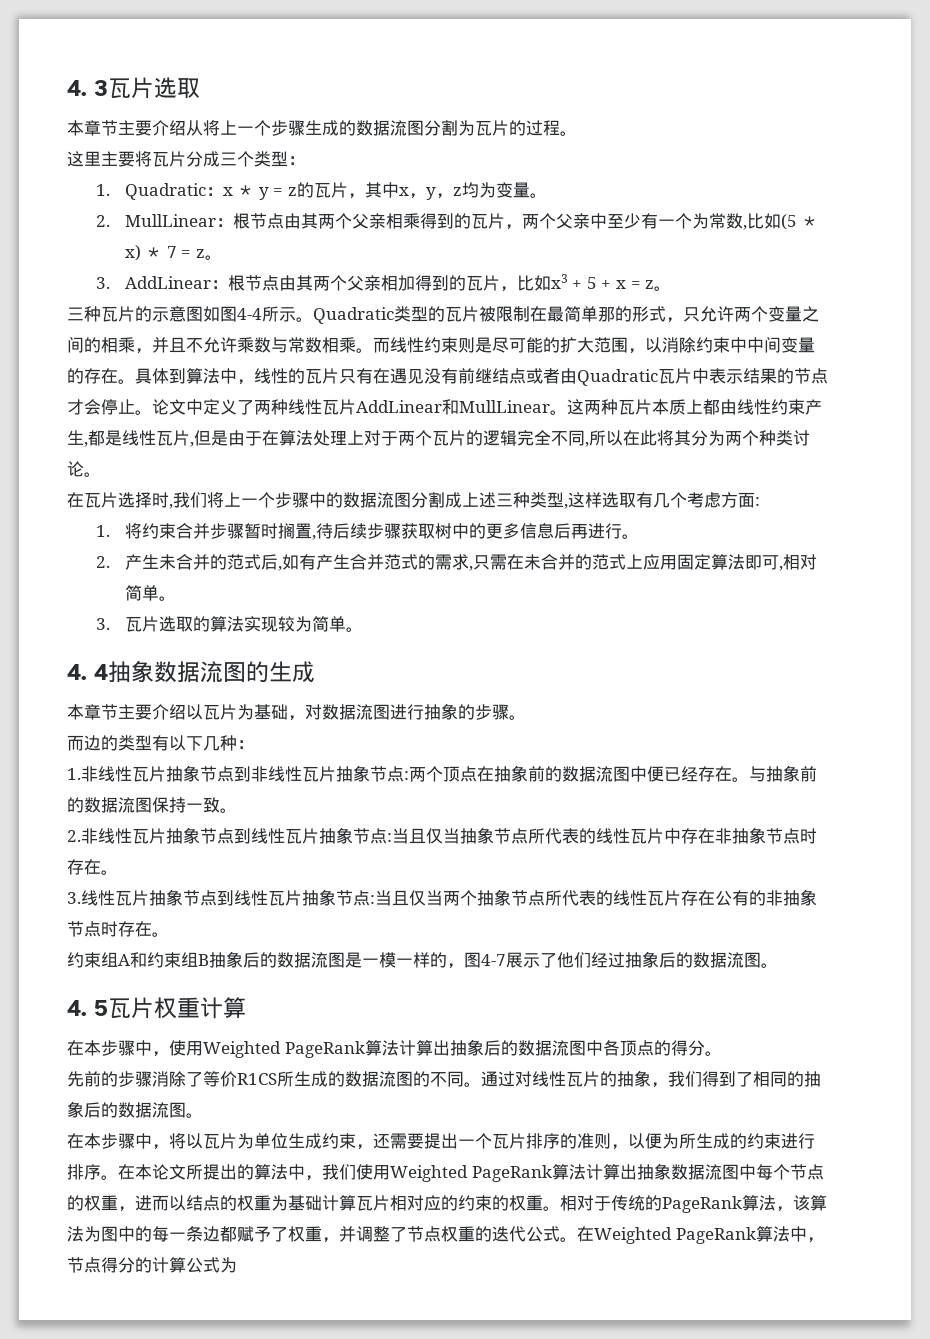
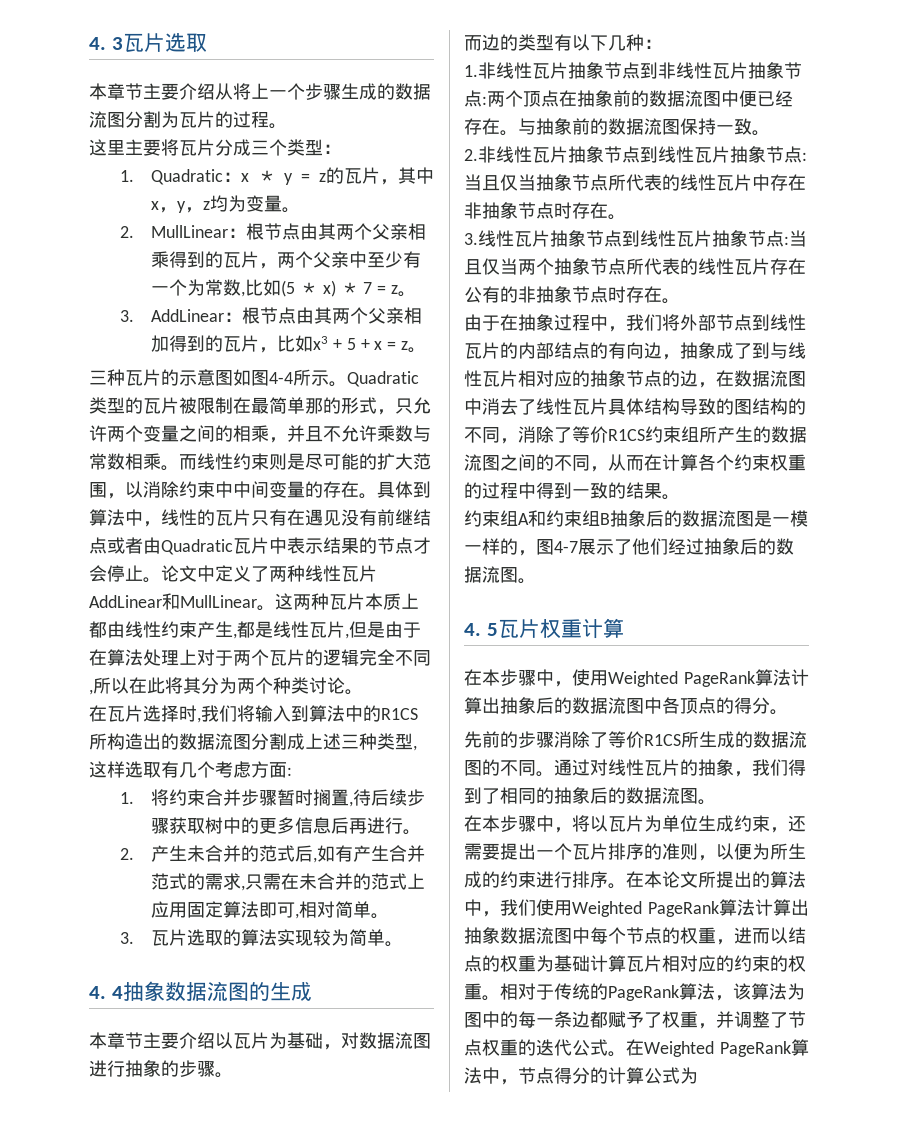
[224,492,326,508] 上一个步骤中 -> [255,705,418,722] [89,733,161,750] 输入到算法中的R1CS所构造出
(169, 934) none -> [464,314,806,332] [464,342,806,360] [464,370,806,388] [464,398,806,415] [464,426,807,444] [464,454,806,472] [464,482,680,500] // 由于在抽象过程中，我们将外部节点到线性瓦片的内部结点的有向边，抽象成了到与线性瓦片相对应的抽象节点的边，在数据流图中消去了线性瓦片具体结构导致的图结构的不同，消除了等价R1CS约束组所产生的数据流图之间的不同，从而在计算各个约束权重的过程中得到一致的结果。

